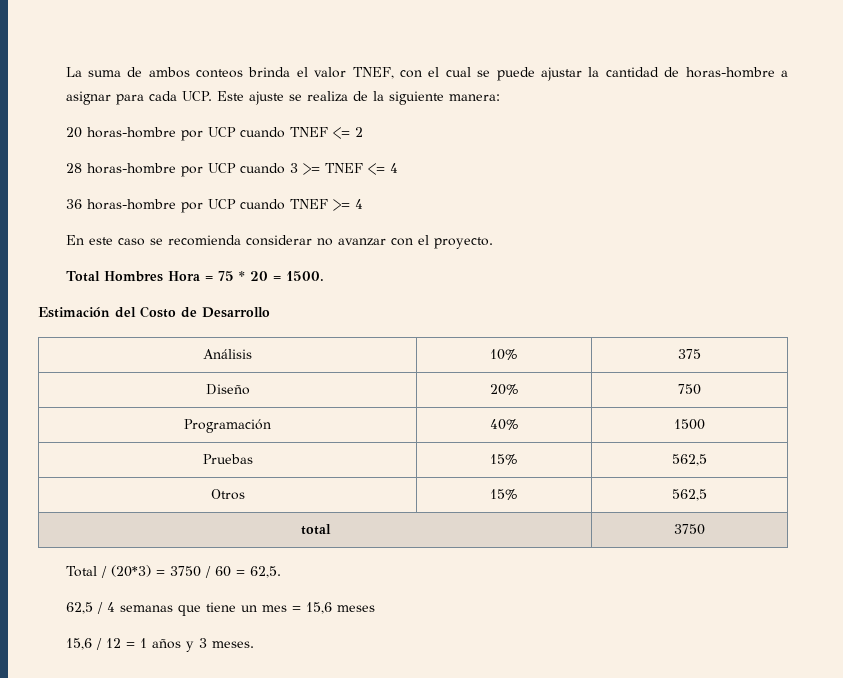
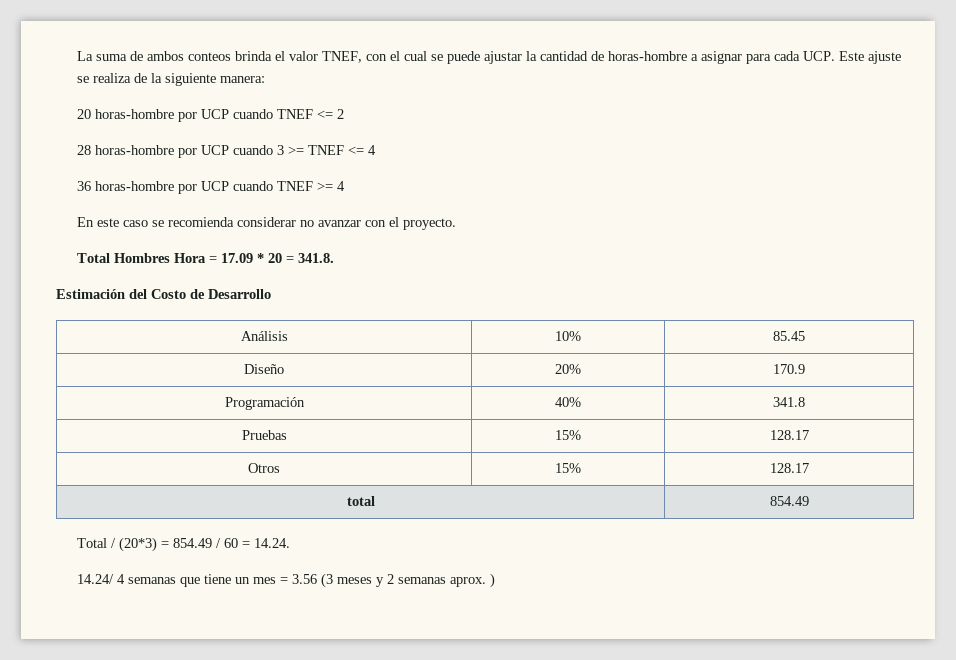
[218,271,235,281] 75 -> [220,253,253,263] 17.09
[286,271,325,281] 1500. -> [297,253,334,263] 341.8.
[678,349,701,359] 375 -> [773,331,806,341] 85.45
[678,384,701,395] 750 -> [773,364,806,374] 170.9
[674,419,705,430] 1500 -> [773,397,806,407] 341.8
[672,454,707,466] 562,5 -> [769,430,809,440] 128.17
[672,489,707,501] 562,5 -> [769,463,809,473] 128.17
[674,524,705,535] 3750 -> [769,496,809,506] 854.49
[170,566,202,577] 3750 -> [172,538,212,548] 854.49
[250,566,282,578] [65,602,103,614] 62,5. // 62,5 / -> [253,538,290,548] [76,574,114,584] 14.24. // 14.24/
[305,602,332,614] 15,6 -> [291,573,333,588] 3.56 (3
[65,638,254,652] // 15,6 / 12 = 1 años y 3 meses. -> [375,573,495,588] y 2 semanas aprox. )

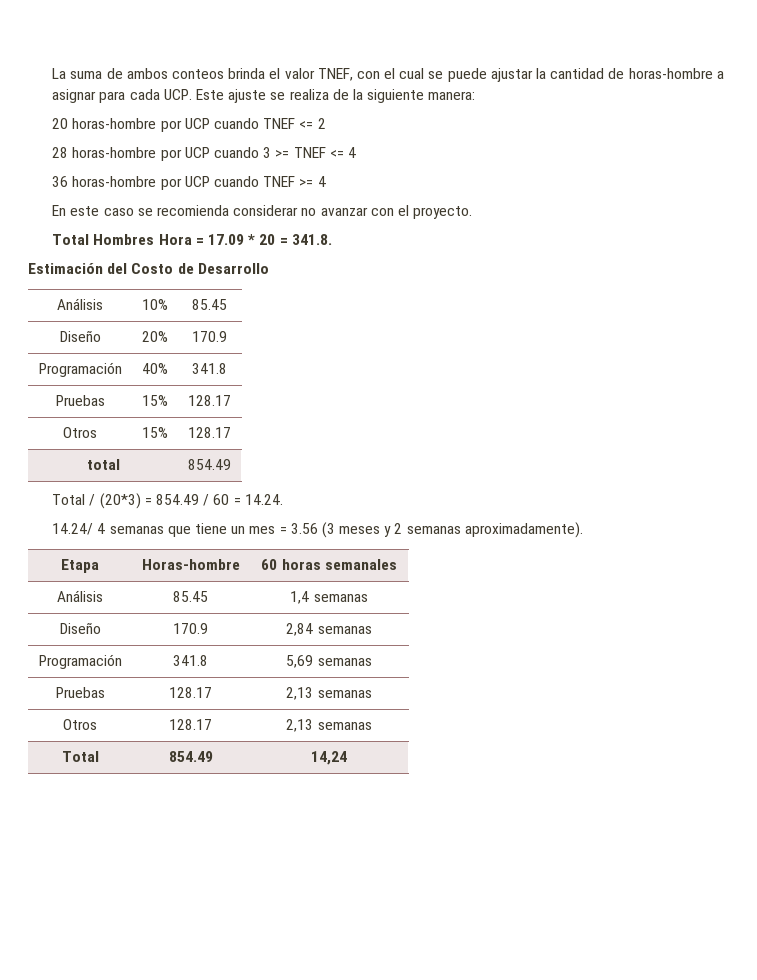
[449,573,495,588] aprox. ) -> [464,522,583,538] [61,559,99,573] [141,559,240,570] [261,559,397,570] [57,590,103,602] [173,591,208,602] [290,591,368,604] [59,622,101,634] [173,623,208,634] [286,623,372,636] [38,654,122,669] [173,655,208,666] [286,655,372,668] [55,687,105,698] [169,687,212,698] [286,687,372,700] [63,719,97,730] [169,719,212,730] [286,719,372,732] [61,751,99,762] [168,751,213,762] [311,751,347,765] aproximadamente). // Etapa | Horas-hombre | 60 horas semanales // Análisis | 85.45 | 1,4 semanas // Diseño | 170.9 | 2,84 semanas // Programación | 341.8 | 5,69 semanas // Pruebas | 128.17 | 2,13 semanas // Otros | 128.17 | 2,13 semanas // Total | 854.49 | 14,24

